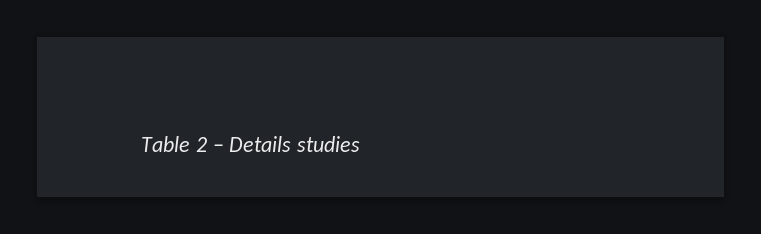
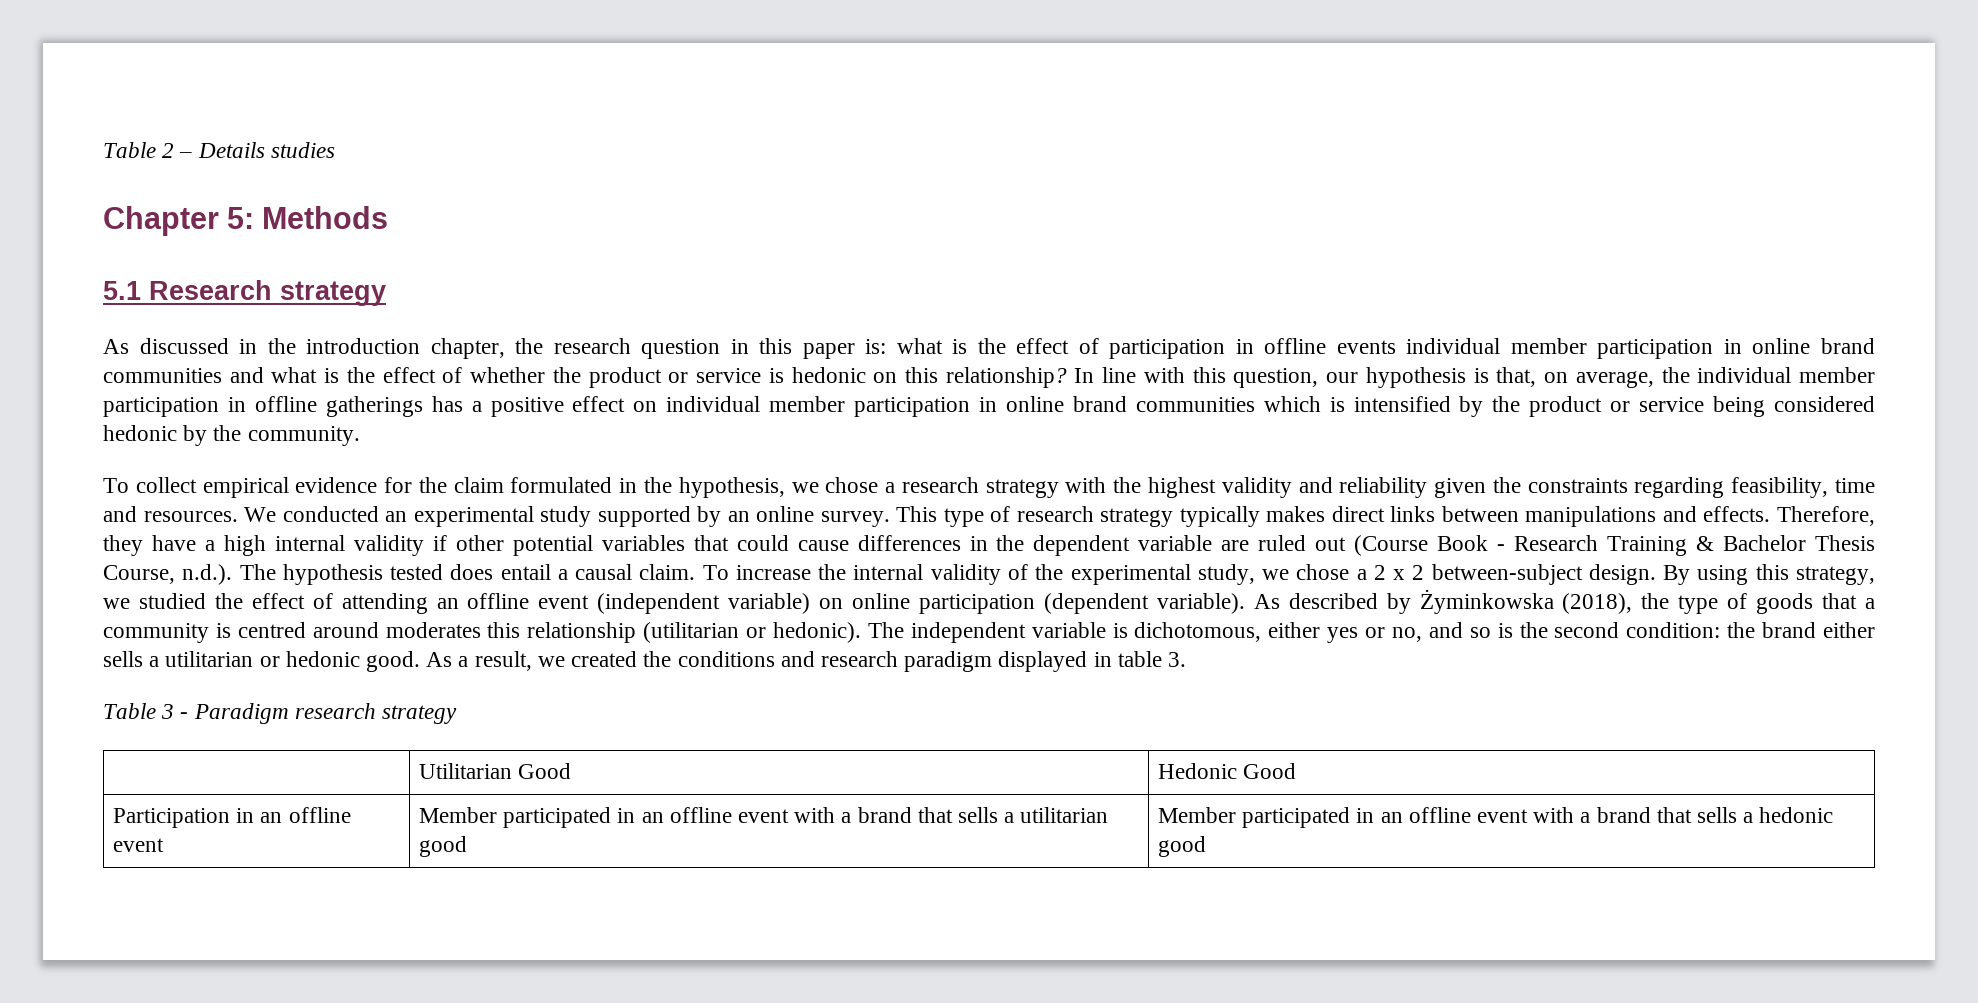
(361, 144) none -> [103,206,389,236] [103,280,386,306] [103,338,1875,359] [103,367,1876,388] [103,396,1876,417] [103,425,360,446] [103,477,1876,498] [103,506,1875,527] [103,535,1876,556] [103,564,1875,585] [103,589,1875,614] [103,622,1876,643] [103,651,1186,672] [103,703,458,724] [418,763,572,779] [1157,763,1297,779] [112,807,351,828] [112,838,164,852] [418,807,1109,828] [418,836,467,857] [1157,807,1834,828] [1157,836,1206,857] // Chapter 5: Methods // 5.1 Research strategy // As discussed in the introduction chapter, the research question in this paper is: what is the effect of participation in offline events individual member participation in online brand communities and what is the effect of whether the product or service is hedonic on this relationship? In line with this question, our hypothesis is that, on average, the individual member participation in offline gatherings has a positive effect on individual member participation in online brand communities which is intensified by the product or service being considered hedonic by the community. // To collect empirical evidence for the claim formulated in the hypothesis, we chose a research strategy with the highest validity and reliability given the constraints regarding feasibility, time and resources. We conducted an experimental study supported by an online survey. This type of research strategy typically makes direct links between manipulations and effects. Therefore, they have a high internal validity if other potential variables that could cause differences in the dependent variable are ruled out (Course Book - Research Training & Bachelor Thesis Course, n.d.). The hypothesis tested does entail a causal claim. To increase the internal validity of the experimental study, we chose a 2 x 2 between-subject design. By using this strategy, we studied the effect of attending an offline event (independent variable) on online participation (dependent variable). As described by Żyminkowska (2018), the type of goods that a community is centred around moderates this relationship (utilitarian or hedonic). The independent variable is dichotomous, either yes or no, and so is the second condition: the brand either sells a utilitarian or hedonic good. As a result, we created the conditions and research paradigm displayed in table 3. // Table 3 - Paradigm research strategy // | Utilitarian Good | Hedonic Good // Participation in an offline event | Member participated in an offline event with a brand that sells a utilitarian good | Member participated in an offline event with a brand that sells a hedonic good

